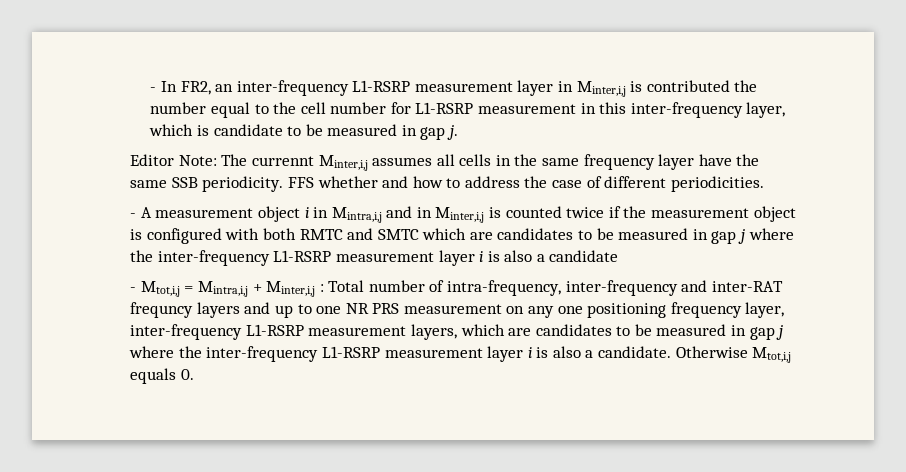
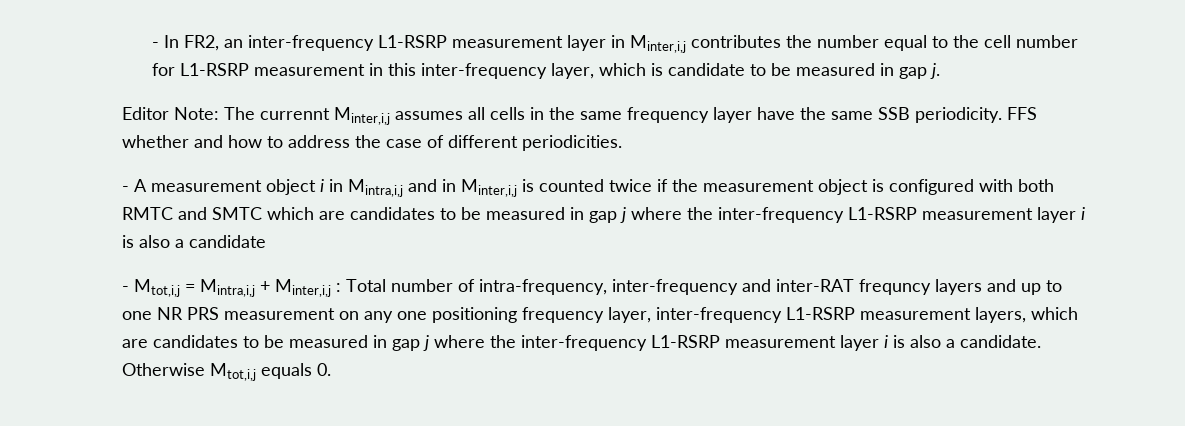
[630,80,730,92] is contributed -> [690,35,781,48] contributes

